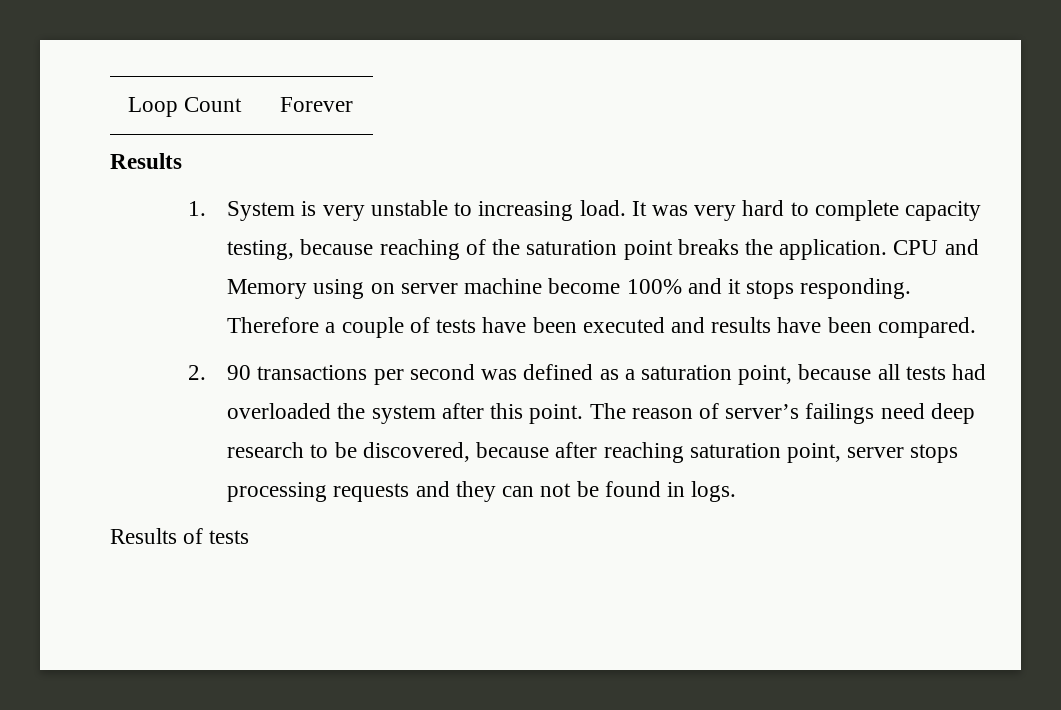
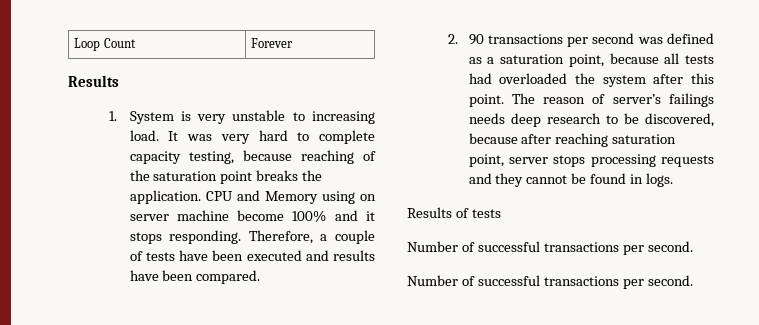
[227,317,320,333] Therefore -> [248,230,313,244] Therefore,
[880,403,925,419] need -> [468,113,505,124] needs
[502,483,572,497] can not -> [526,175,568,184] cannot
(250, 537) none -> [407,241,693,255] [407,275,693,289] // Number of successful transactions per second. // Number of successful transactions per second.

